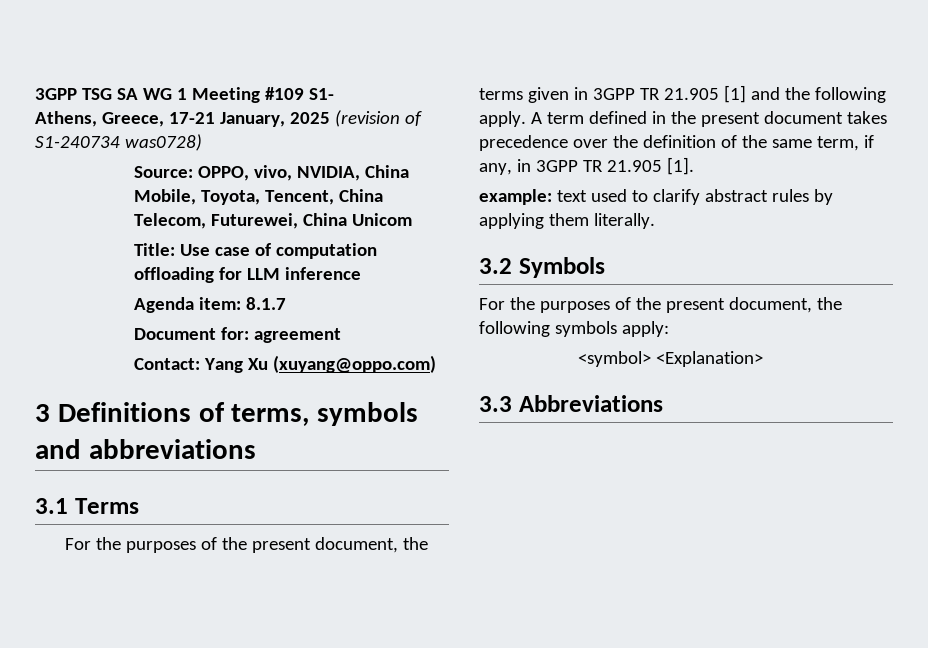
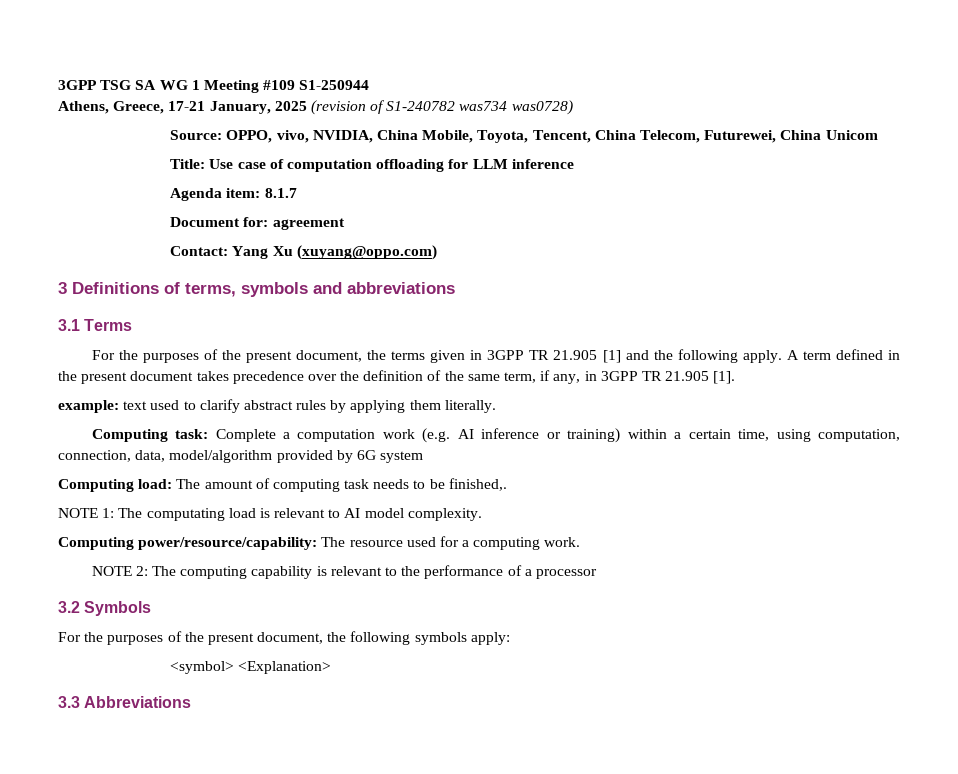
[308,88,334,100] S1- -> [299,80,370,90] S1-250944
[35,136,120,148] S1-240734 -> [386,101,508,111] S1-240782 was734
(655, 221) none -> [91,428,901,443] [58,450,424,463] [58,478,507,492] [58,508,482,521] [58,536,581,550] [91,565,597,579] // Computing task: Complete a computation work (e.g. AI inference or training) within a certain time, using computation, connection, data, model/algorithm provided by 6G system // Computing load: The amount of computing task needs to be finished,. // NOTE 1: The computating load is relevant to AI model complexity. // Computing power/resource/capability: The resource used for a computing work. // NOTE 2: The computing capability is relevant to the performance of a processor

